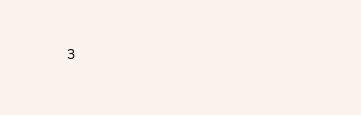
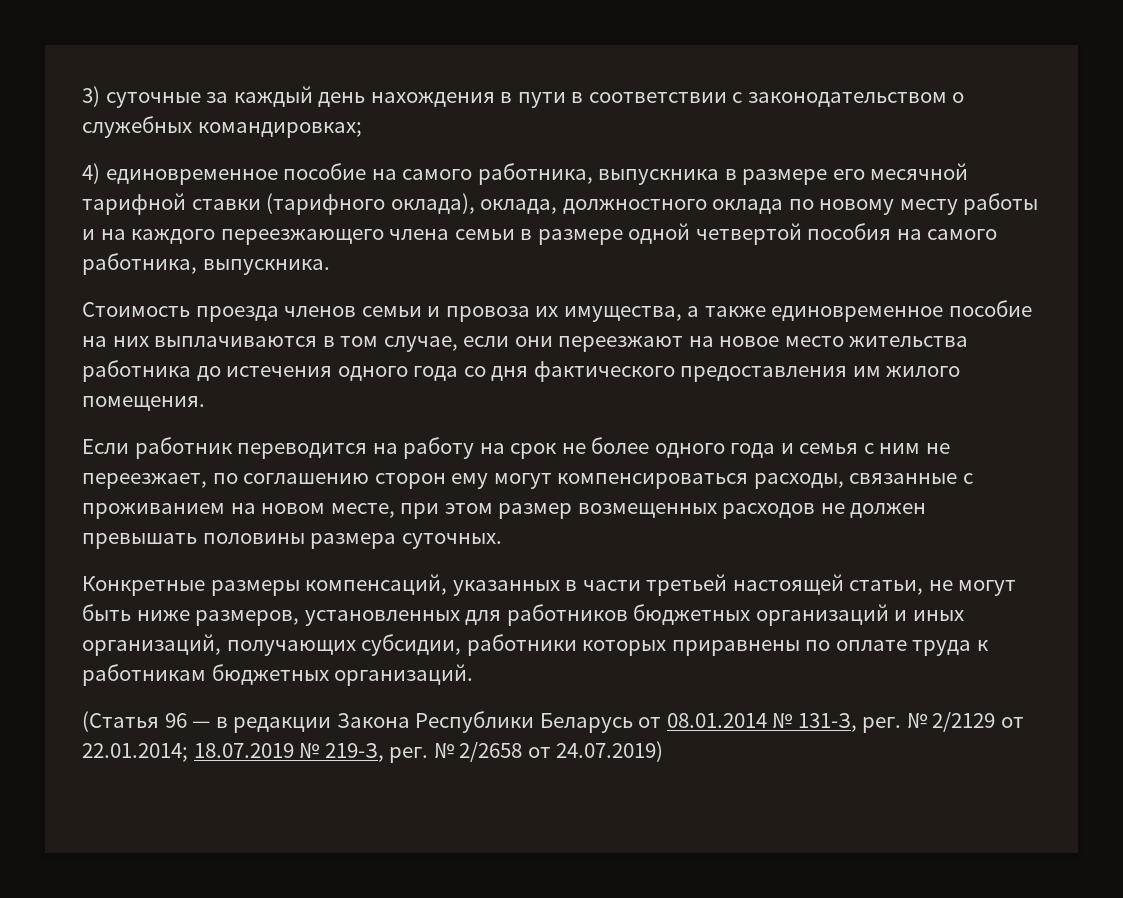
[67,49,75,59] 3 -> [82,86,965,108] [82,116,362,138] [82,163,969,185] [82,193,1039,215] [82,223,998,245] [82,253,330,275] [82,300,1032,322] [82,336,969,352] [82,360,961,382] [82,396,205,411] [82,437,951,459] [82,473,973,489] [82,503,927,519] [82,533,502,549] [82,574,1017,596] [82,604,964,626] [82,634,989,656] [82,664,474,686] [82,711,1025,733] [82,741,664,763] 3) суточные за каждый день нахождения в пути в соответствии с законодательством о служебных командировках; // 4) единовременное пособие на самого работника, выпускника в размере его месячной тарифной ставки (тарифного оклада), оклада, должностного оклада по новому месту работы и на каждого переезжающего члена семьи в размере одной четвертой пособия на самого работника, выпускника. // Стоимость проезда членов семьи и провоза их имущества, а также единовременное пособие на них выплачиваются в том случае, если они переезжают на новое место жительства работника до истечения одного года со дня фактического предоставления им жилого помещения. // Если работник переводится на работу на срок не более одного года и семья с ним не переезжает, по соглашению сторон ему могут компенсироваться расходы, связанные с проживанием на новом месте, при этом размер возмещенных расходов не должен превышать половины размера суточных. // Конкретные размеры компенсаций, указанных в части третьей настоящей статьи, не могут быть ниже размеров, установленных для работников бюджетных организаций и иных организаций, получающих субсидии, работники которых приравнены по оплате труда к работникам бюджетных организаций. // (Статья 96 — в редакции Закона Республики Беларусь от 08.01.2014 № 131-З, рег. № 2/2129 от 22.01.2014; 18.07.2019 № 219-З, рег. № 2/2658 от 24.07.2019)

